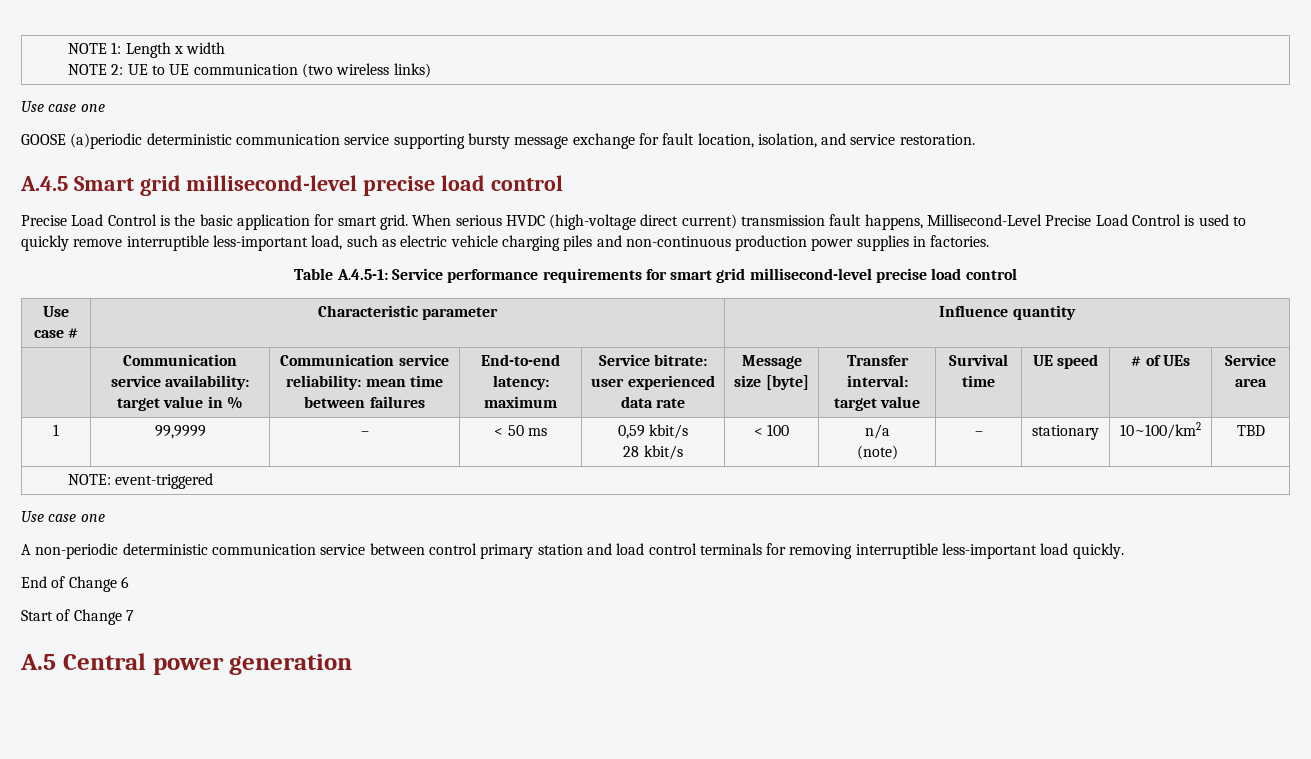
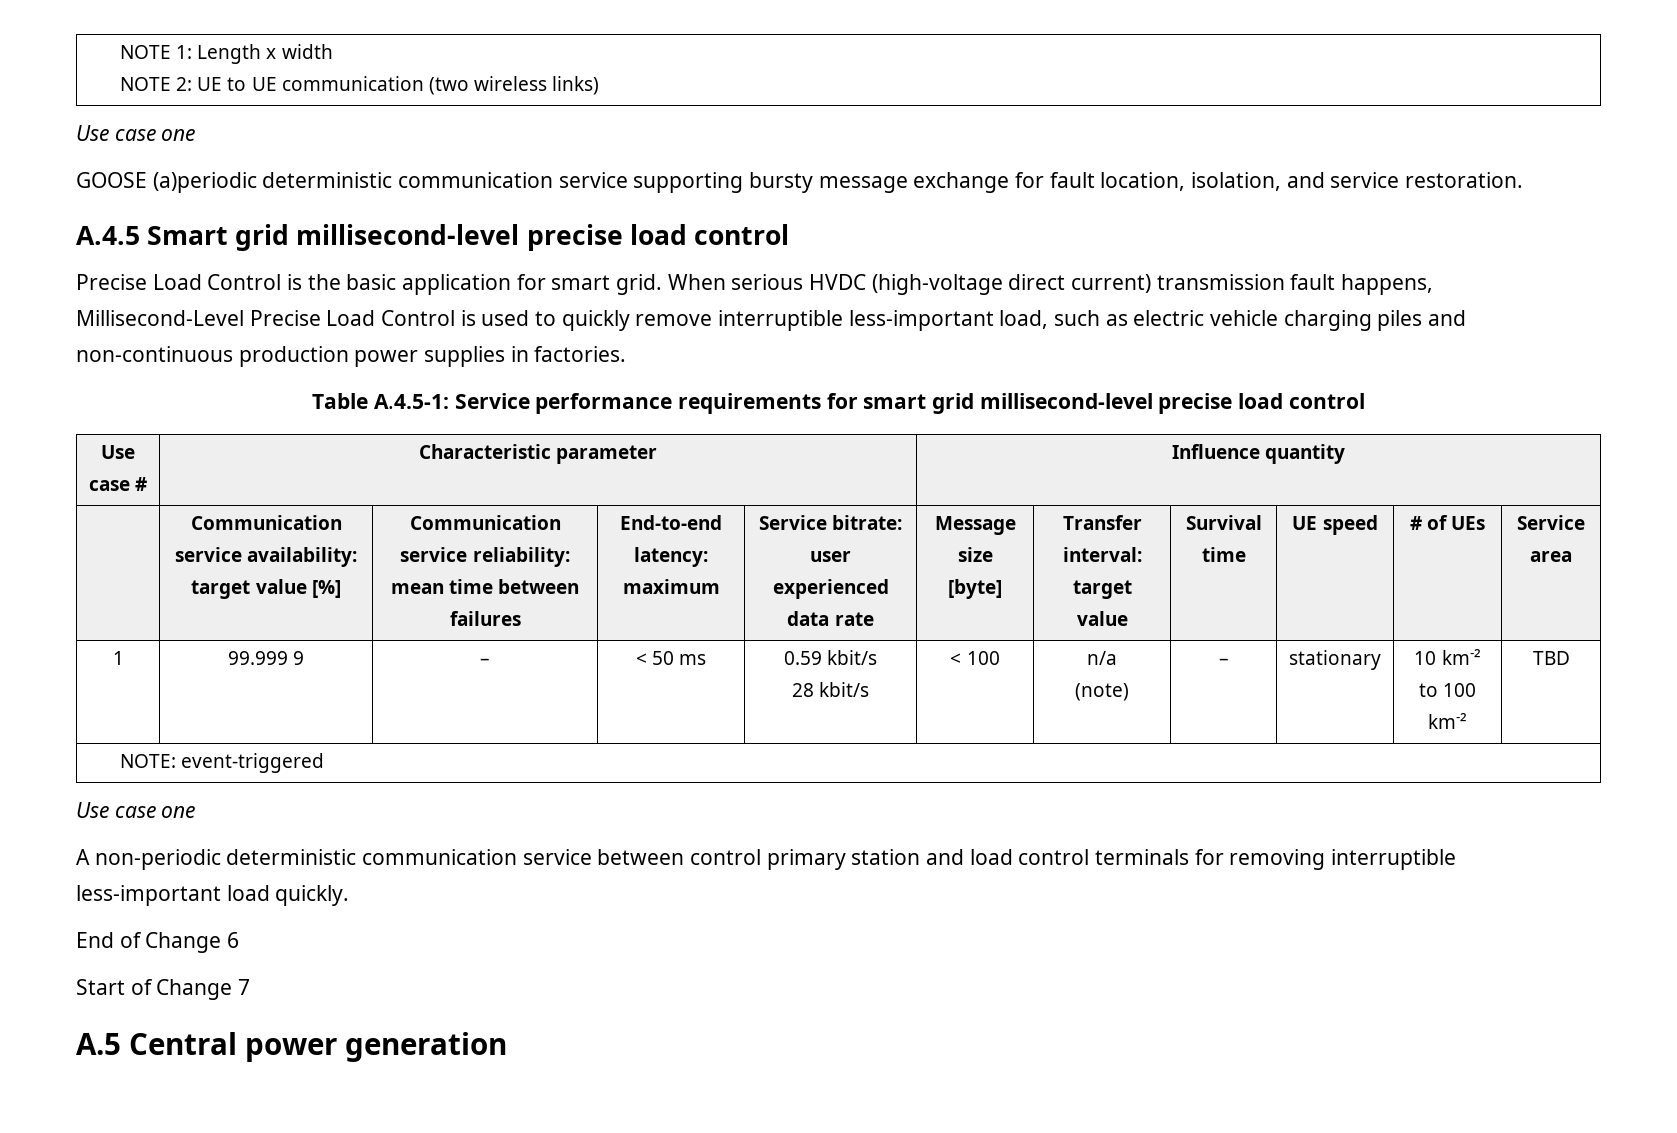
[207,396,243,409] in % -> [311,580,341,598] [%]
[154,425,206,439] 99,9999 -> [227,651,305,665] 99.999 9
[617,425,645,439] 0,59 -> [783,651,822,665] 0.59
[1120,422,1201,439] 10~100/km2 -> [1414,649,1481,665] [1418,683,1477,697] [1428,713,1467,729] 10 km-² to 100 km-²

